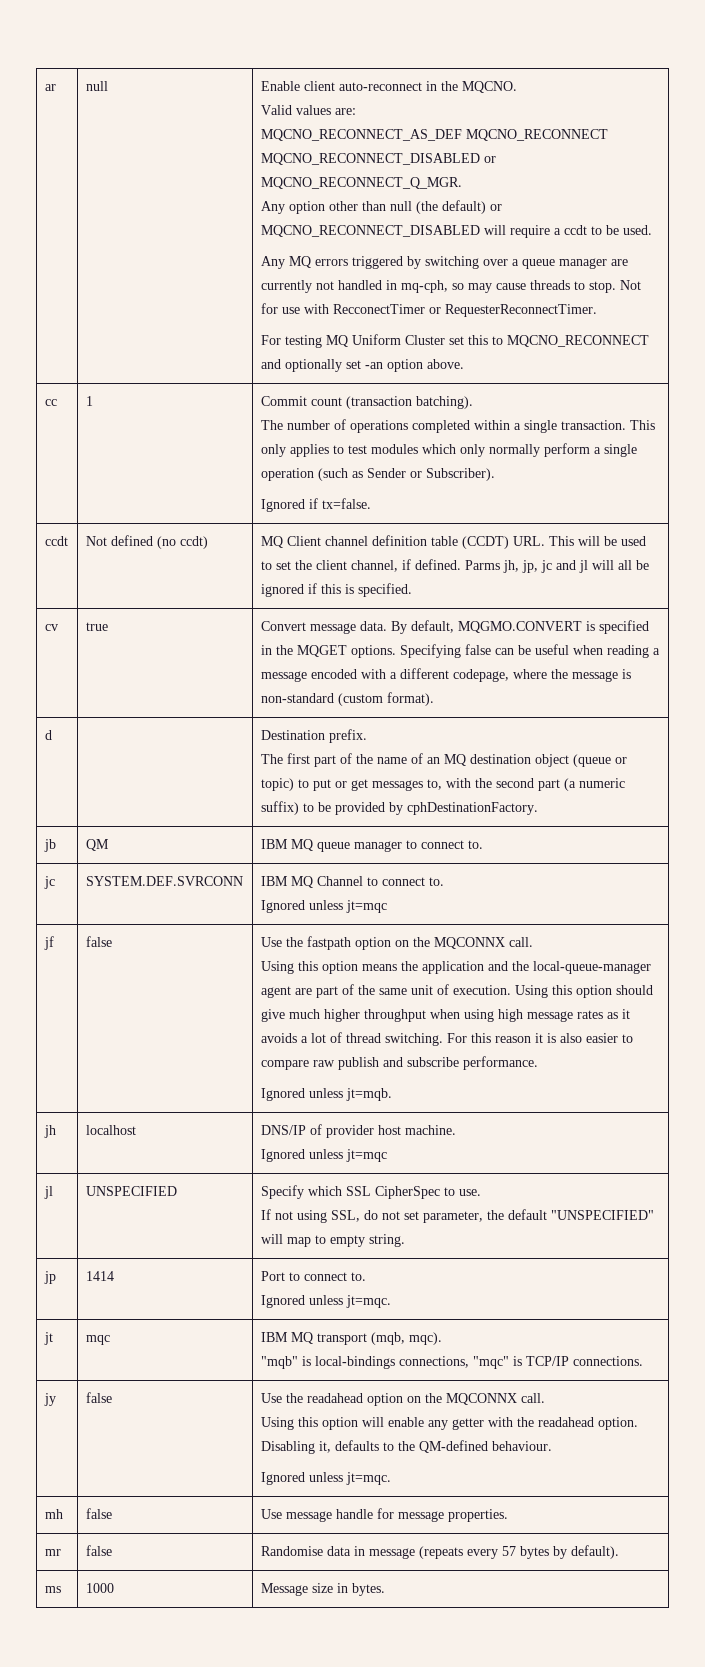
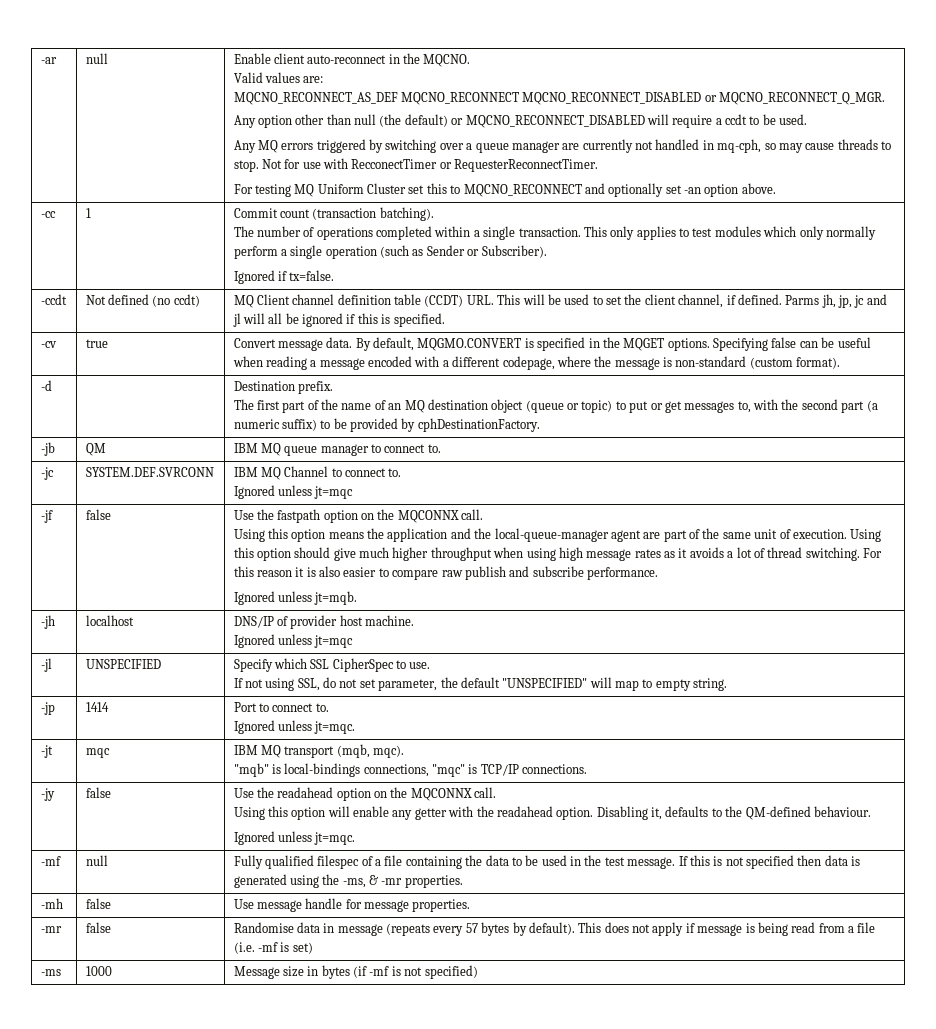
[44,84,56,91] ar -> [40,57,57,64] -ar
[44,399,57,406] cc -> [40,211,56,218] -cc
[44,536,68,546] ccdt -> [40,294,67,305] -ccdt
[44,624,58,631] cv -> [40,341,57,348] -cv
[44,730,52,740] d -> [40,380,52,391] -d
[43,839,56,852] jb -> [40,442,55,456] -jb
[43,876,55,889] jc -> [40,467,54,480] -jc
[43,936,54,950] jf -> [40,510,53,523] -jf
[43,1125,56,1138] jh -> [40,615,55,629] -jh
[43,1186,53,1199] jl -> [40,658,52,672] -jl
[43,1271,56,1284] jp -> [40,702,55,715] -jp
[43,1332,53,1345] jt -> [40,745,53,758] -jt
[43,1393,56,1406] jy -> [40,788,55,801] -jy
[44,1509,63,1519] mh -> [40,856,61,866] [85,855,108,866] [233,855,861,869] [233,874,463,888] [40,898,63,909] -mf | null | Fully qualified filespec of a file containing the data to be used in the test message. If this is not specified then data is generated using the -ms, & -mr properties. // -mh
[44,1549,61,1556] mr -> [40,926,62,933] -mr
[44,1586,61,1593] [85,1583,114,1593] [260,1583,385,1596] // ms | 1000 | Message size in bytes. -> [578,922,876,936] [233,942,313,954] [40,969,61,976] [85,966,112,976] [233,965,478,979] This does not apply if message is being read from a file (i.e. -mf is set) // -ms | 1000 | Message size in bytes (if -mf is not specified)

